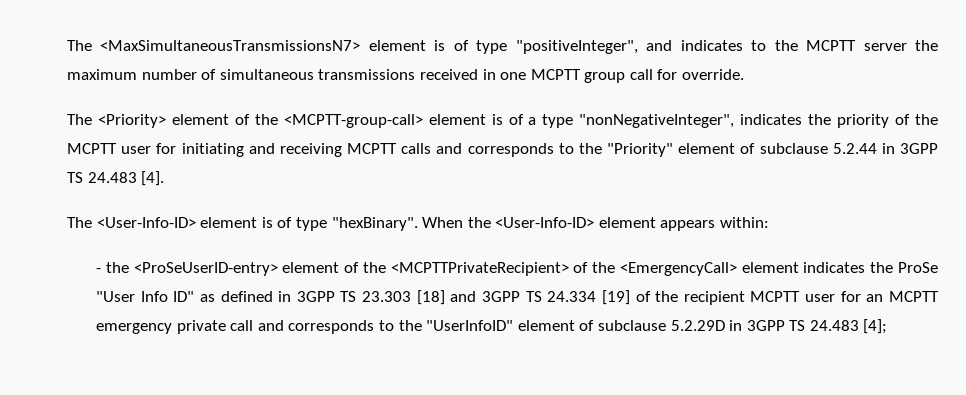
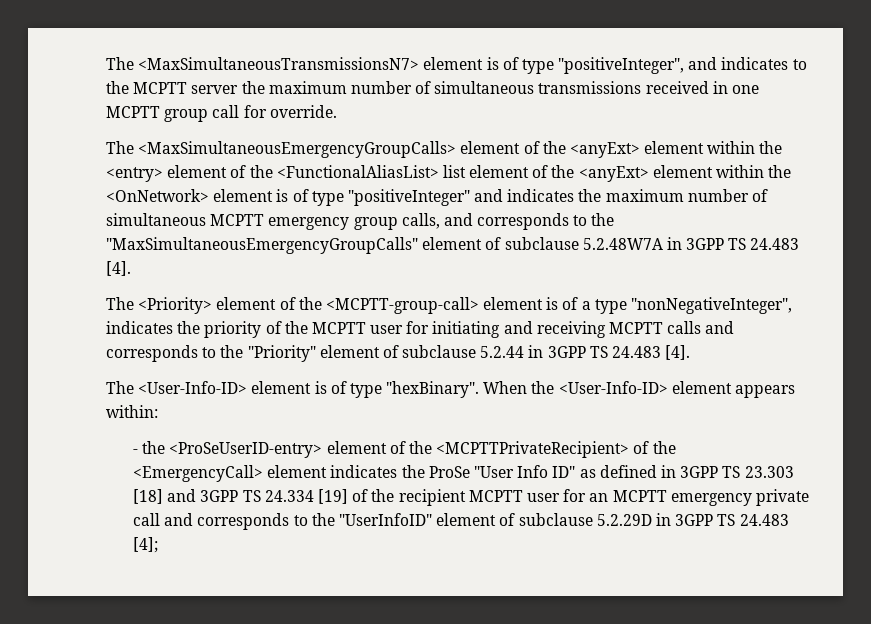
(745, 74) none -> [106,141,783,158] [106,165,792,182] [106,189,769,206] [106,213,615,230] [106,237,800,254] [106,261,131,276] // The <MaxSimultaneousEmergencyGroupCalls> element of the <anyExt> element within the <entry> element of the <FunctionalAliasList> list element of the <anyExt> element within the <OnNetwork> element is of type "positiveInteger" and indicates the maximum number of simultaneous MCPTT emergency group calls, and corresponds to the "MaxSimultaneousEmergencyGroupCalls" element of subclause 5.2.48W7A in 3GPP TS 24.483 [4].

